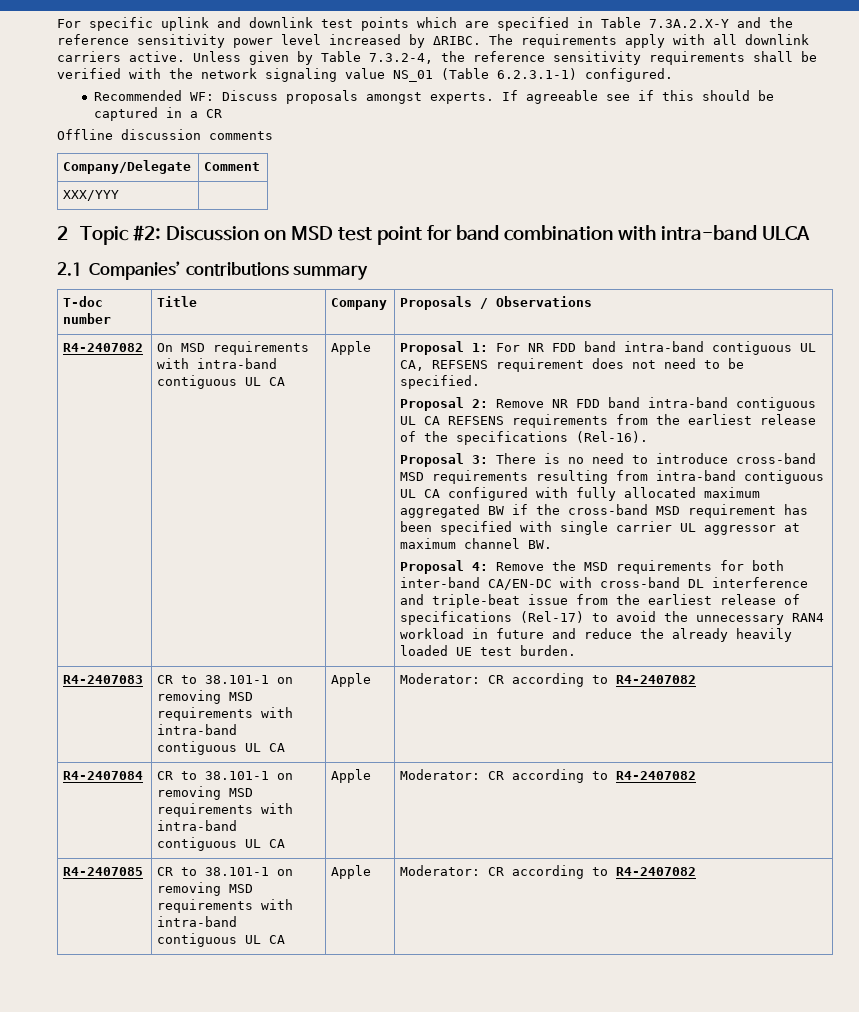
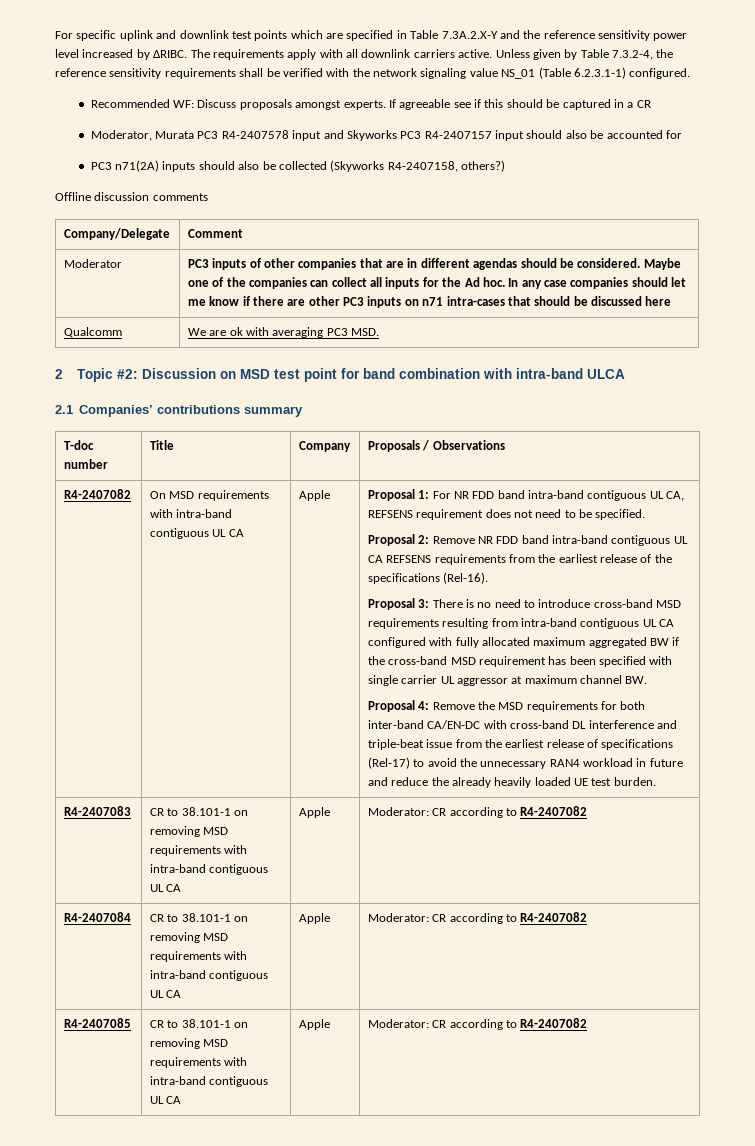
(222, 113) none -> [90,130,682,141] [90,160,506,172] // Moderator, Murata PC3 R4-2407578 input and Skyworks PC3 R4-2407157 input should also be accounted for // PC3 n71(2A) inputs should also be collected (Skyworks R4-2407158, others?)
[63,190,120,201] XXX/YYY | -> [63,259,122,268] [187,258,681,270] [187,277,687,289] [187,296,672,308] [63,327,122,338] [187,327,380,338] Moderator | PC3 inputs of other companies that are in different agendas should be considered. Maybe one of the companies can collect all inputs for the Ad hoc. In any case companies should let me know if there are other PC3 inputs on n71 intra-cases that should be discussed here // Qualcomm | We are ok with averaging PC3 MSD.

